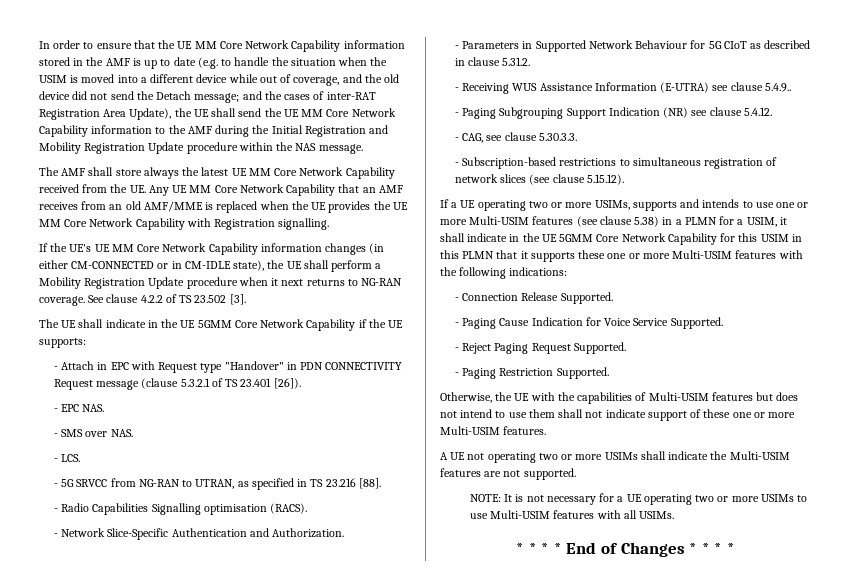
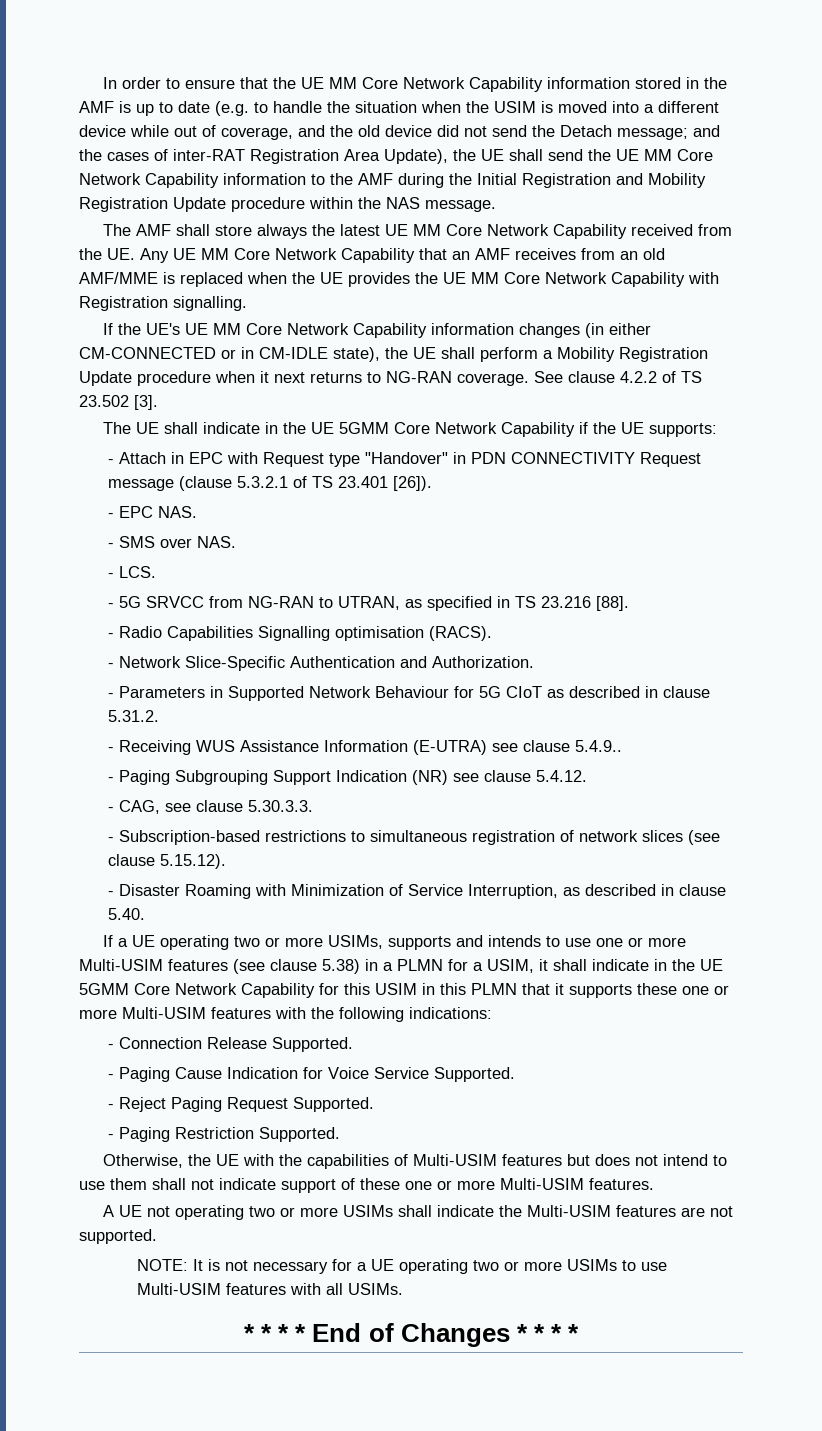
(624, 179) none -> [108,884,727,899] [108,908,146,920] // - Disaster Roaming with Minimization of Service Interruption, as described in clause 5.40.

